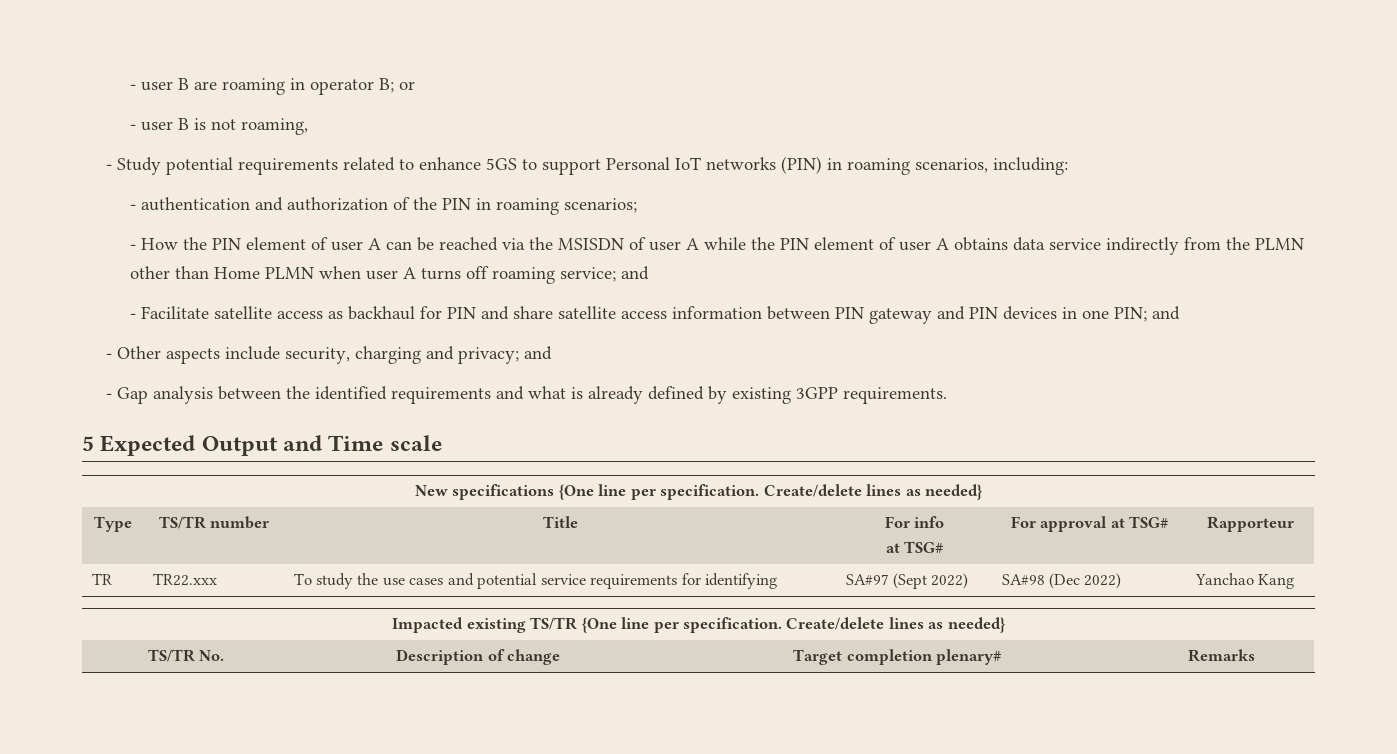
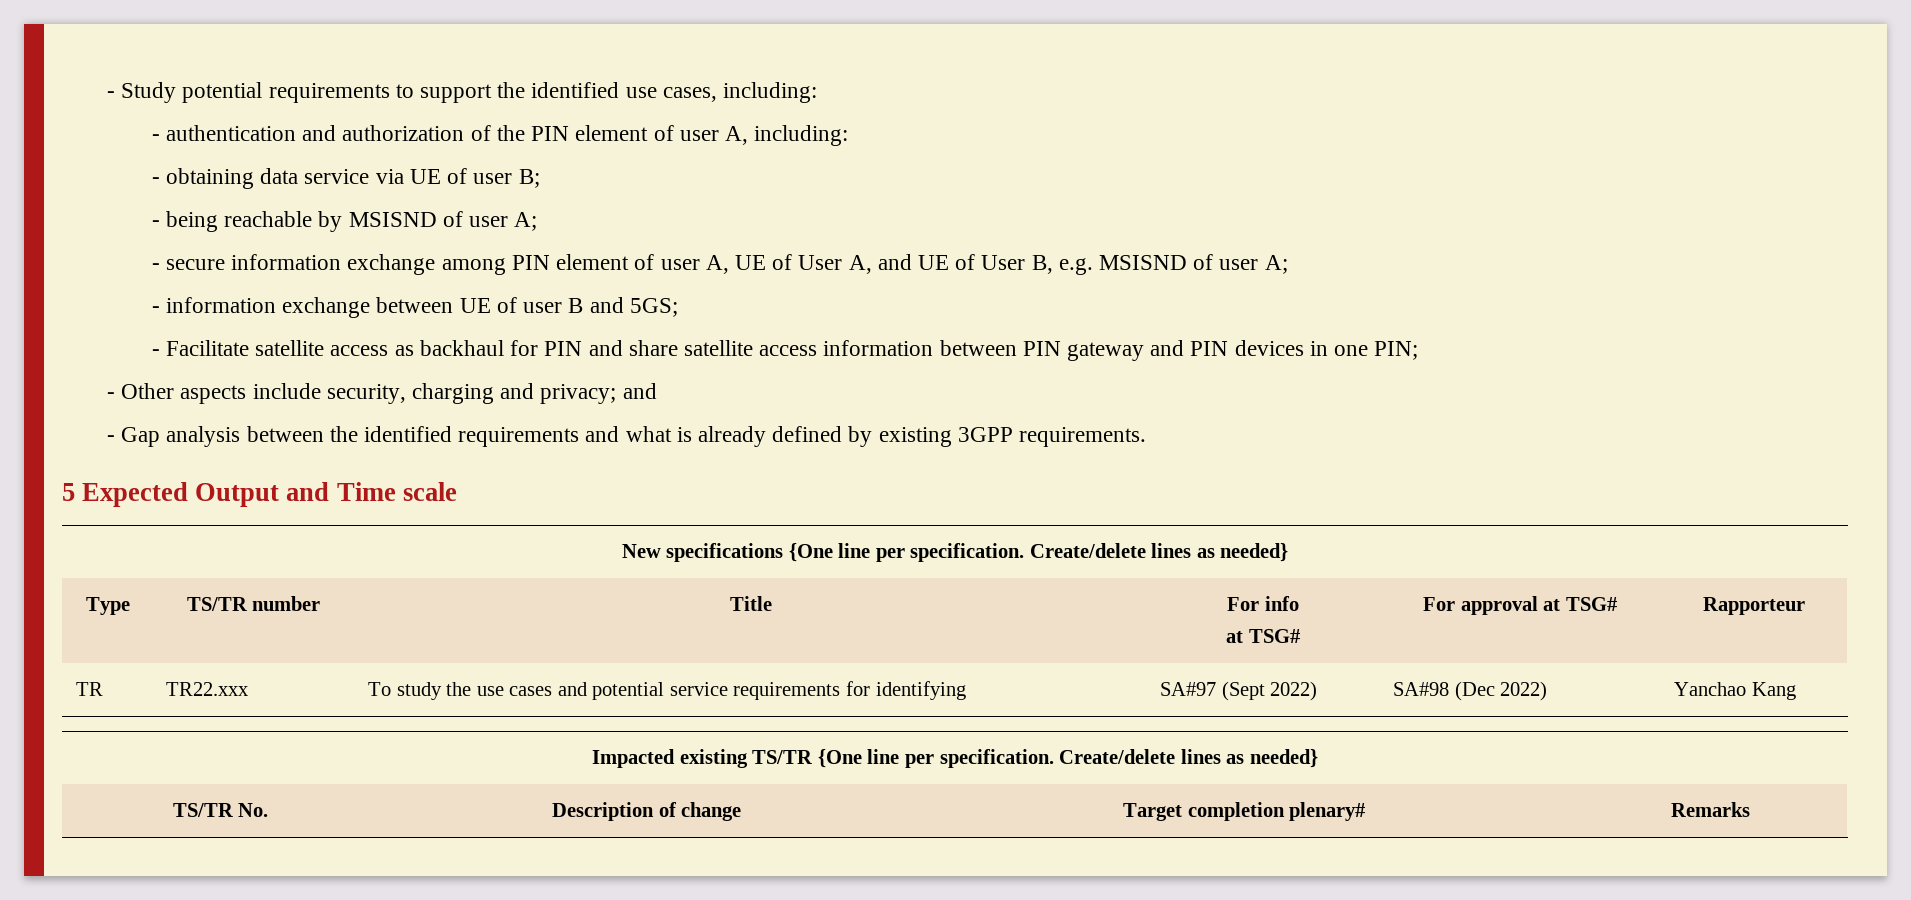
[130,78,416,95] [130,118,309,135] [106,156,989,175] - user B are roaming in operator B; or // - user B is not roaming, // - Study potential requirements related to enhance 5GS to support Personal IoT networks (PIN) in roaming scenarios, -> [106,82,717,103] - Study potential requirements to support the identified use cases,
[476,198,638,215] [130,237,1305,255] [130,266,650,284] in roaming scenarios; // - How the PIN element of user A can be reached via the MSISDN of user A while the PIN element of user A obtains data service indirectly from the PLMN other than Home PLMN when user A turns off roaming service; and -> [575,125,849,146] [151,168,540,189] [151,211,538,232] [151,254,1288,275] [151,297,678,318] element of user A, including: // - obtaining data service via UE of user B; // - being reachable by MSISND of user A; // - secure information exchange among PIN element of user A, UE of User A, and UE of User B, e.g. MSISND of user A; // - information exchange between UE of user B and 5GS;
[1152,306,1181,320] and -> (1419, 350) none

